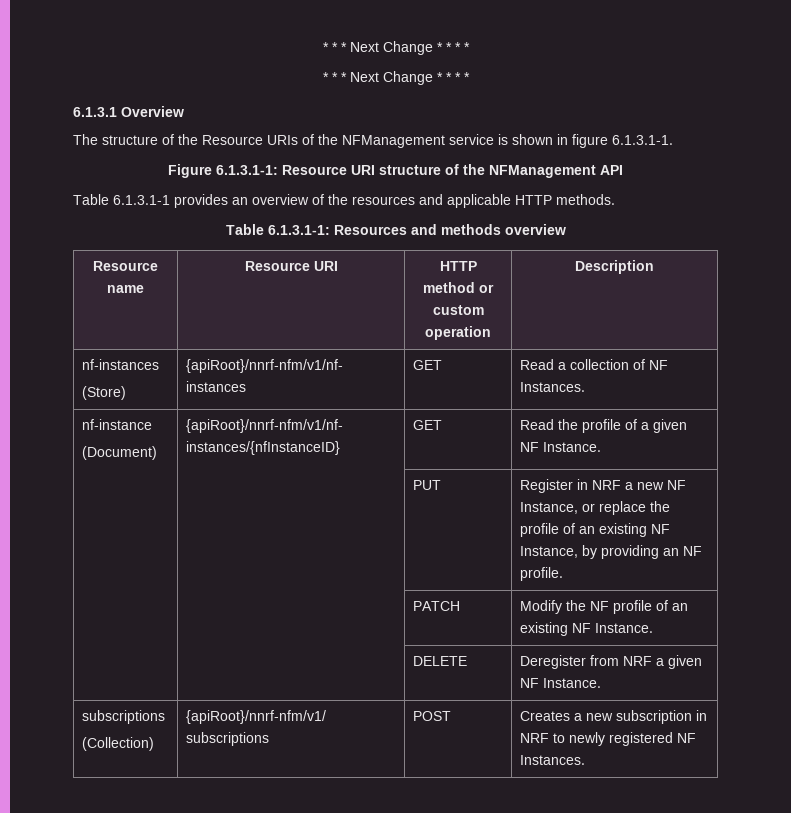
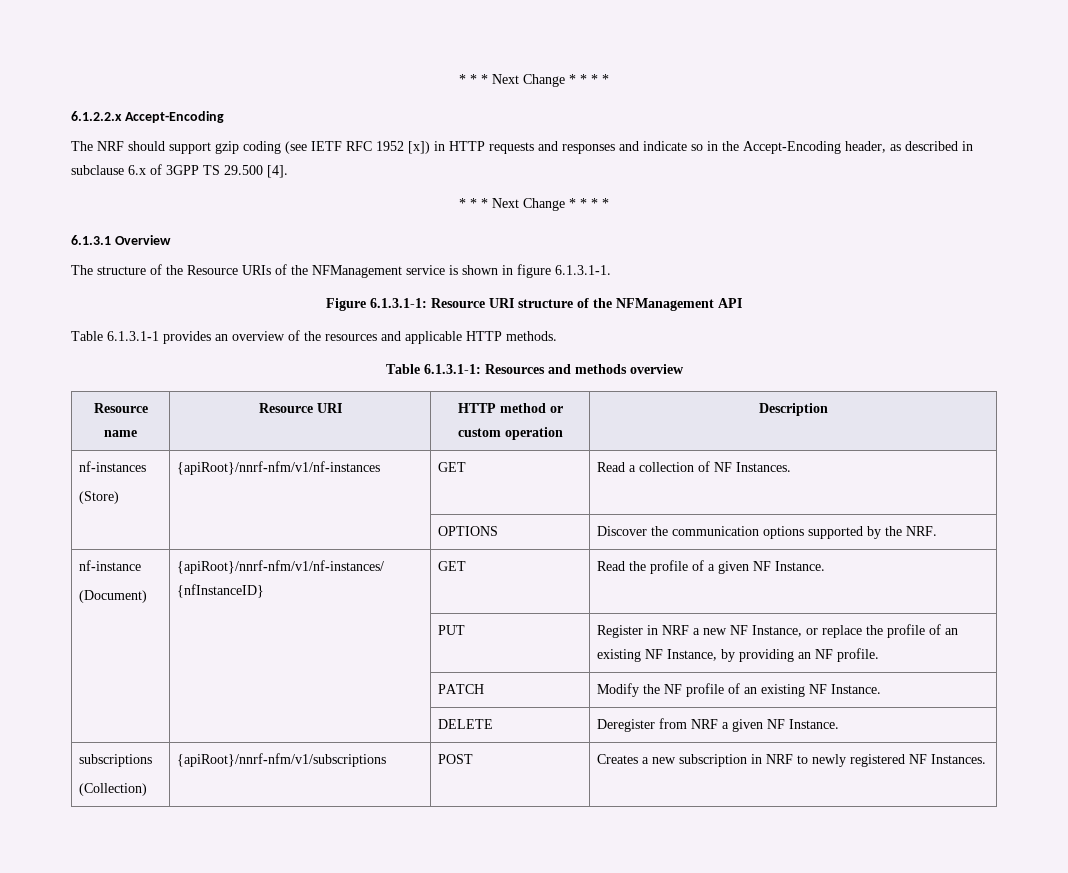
[322,41,470,55] * * * Next Change * * * * -> [459,74,609,87] [71,111,224,123] [71,141,973,154] [71,164,288,178] * * * Next Change * * * * // 6.1.2.2.x Accept-Encoding // The NRF should support gzip coding (see IETF RFC 1952 [x]) in HTTP requests and responses and indicate so in the Accept-Encoding header, as described in subclause 6.x of 3GPP TS 29.500 [4].
(585, 387) none -> [437,526,498,536] [596,526,937,539] // | | OPTIONS | Discover the communication options supported by the NRF.

